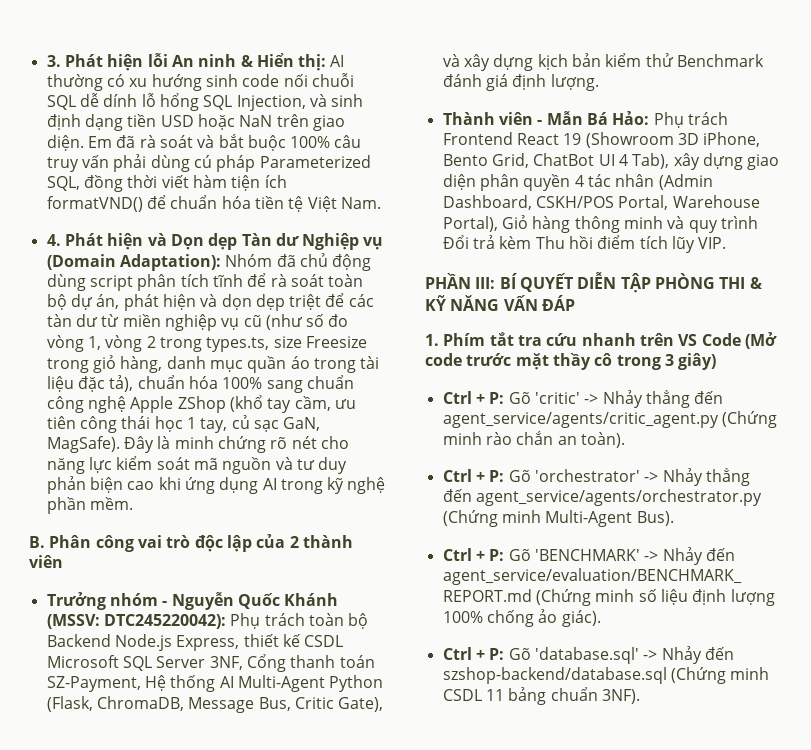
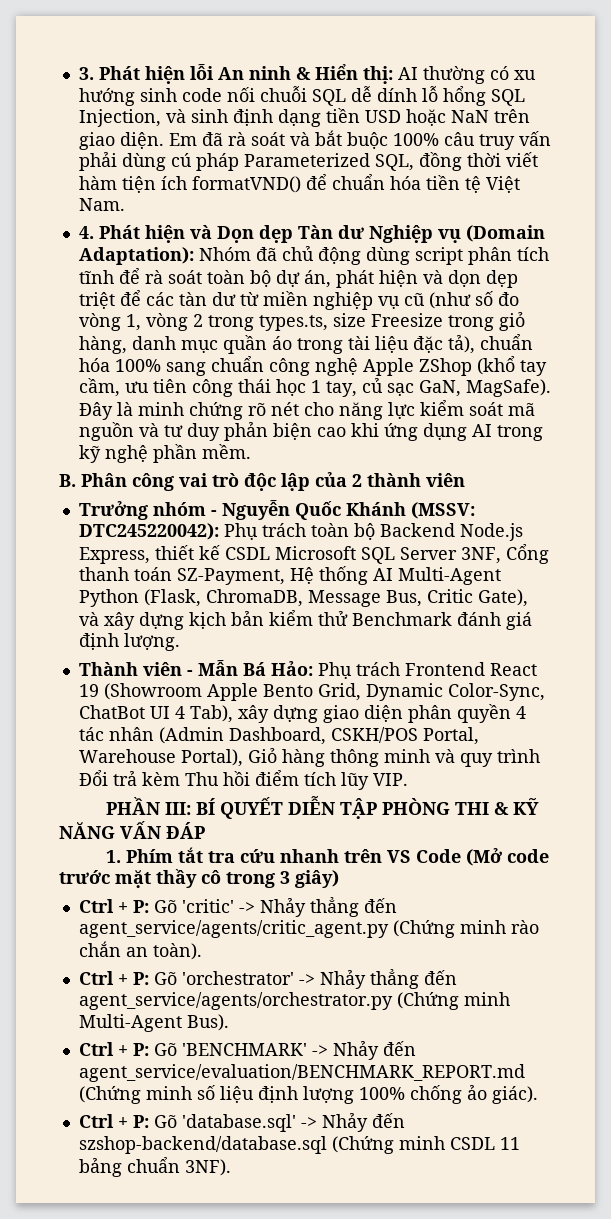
[677,132,761,147] [442,153,529,168] 3D iPhone, Bento Grid, -> [206,683,545,701] Apple Bento Grid, Dynamic Color-Sync,

